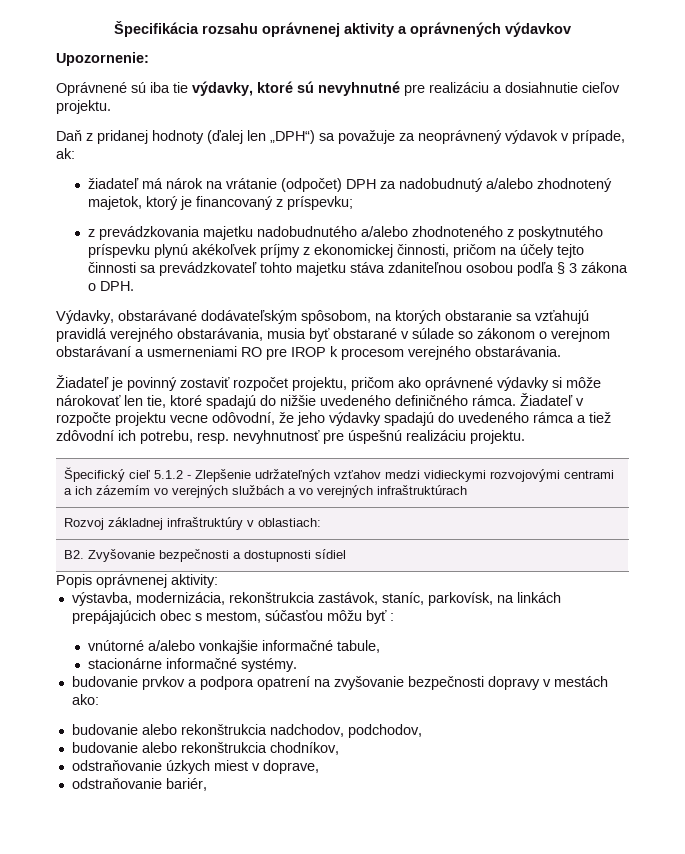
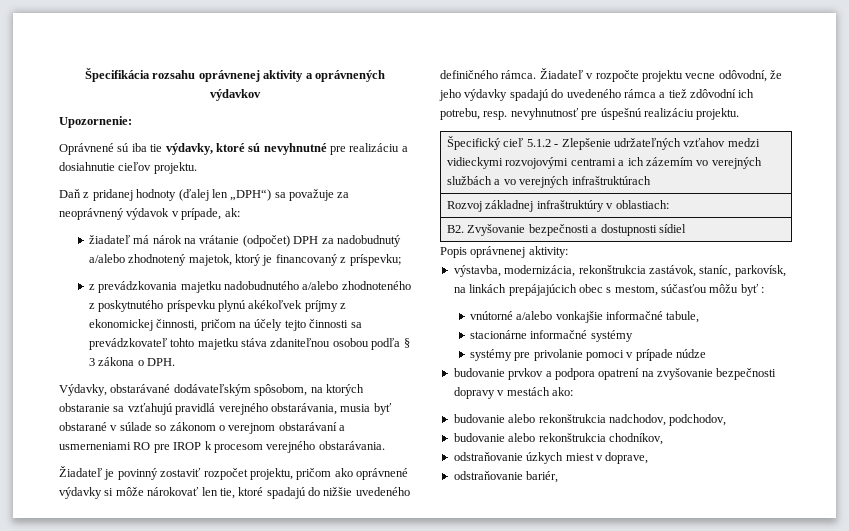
[241,658,298,672] systémy. -> [590,330,633,342] [469,349,707,361] systémy // systémy pre privolanie pomoci v prípade núdze

